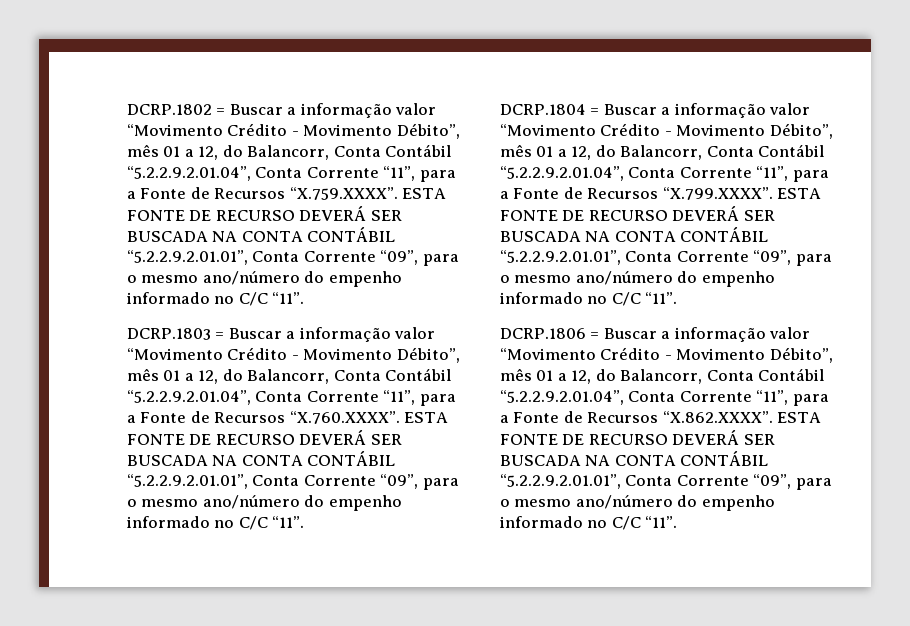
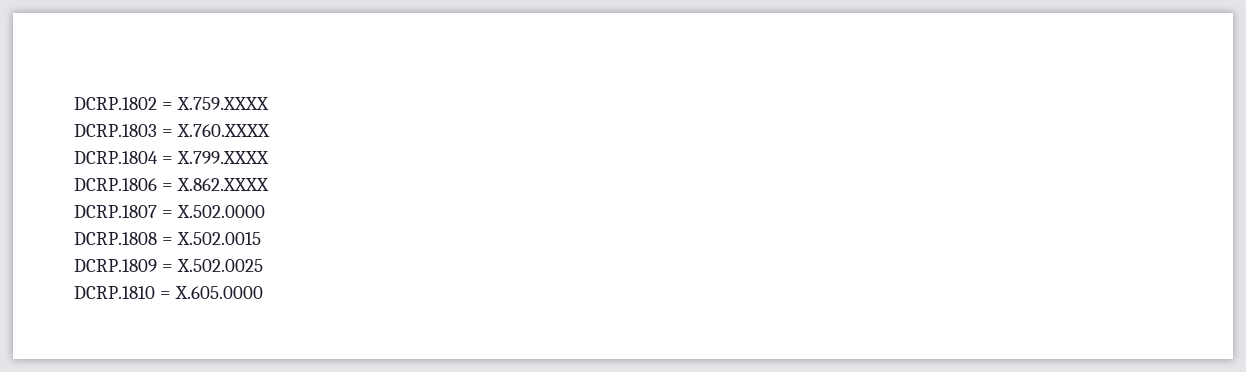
[229,103,437,118] [127,123,460,139] [127,144,452,160] [127,166,456,182] [127,187,447,200] [127,206,402,221] [127,227,396,242] [127,250,459,266] [127,271,402,287] [127,292,305,306] [127,327,436,342] [127,347,460,363] [127,368,452,384] [127,390,456,406] [127,411,449,424] [127,430,402,445] [127,451,396,466] [127,474,459,490] [127,495,402,511] [127,516,305,530] [500,103,811,118] [500,123,833,139] [500,144,825,160] [500,166,829,182] [500,187,822,200] [500,206,775,221] [500,227,769,242] [500,250,832,266] [500,271,775,287] [500,292,678,306] [500,327,811,342] [500,347,833,363] [500,368,825,384] [500,390,829,406] [500,411,822,423] [500,430,775,445] [500,451,769,466] [500,474,832,490] [500,495,775,511] [500,516,678,530] Buscar a informação valor “Movimento Crédito - Movimento Débito”, mês 01 a 12, do Balancorr, Conta Contábil “5.2.2.9.2.01.04”, Conta Corrente “11”, para a Fonte de Recursos “X.759.XXXX”. ESTA FONTE DE RECURSO DEVERÁ SER BUSCADA NA CONTA CONTÁBIL “5.2.2.9.2.01.01”, Conta Corrente “09”, para o mesmo ano/número do empenho informado no C/C “11”. // DCRP.1803 = Buscar a informação valor “Movimento Crédito - Movimento Débito”, mês 01 a 12, do Balancorr, Conta Contábil “5.2.2.9.2.01.04”, Conta Corrente “11”, para a Fonte de Recursos “X.760.XXXX”. ESTA FONTE DE RECURSO DEVERÁ SER BUSCADA NA CONTA CONTÁBIL “5.2.2.9.2.01.01”, Conta Corrente “09”, para o mesmo ano/número do empenho informado no C/C “11”. // DCRP.1804 = Buscar a informação valor “Movimento Crédito - Movimento Débito”, mês 01 a 12, do Balancorr, Conta Contábil “5.2.2.9.2.01.04”, Conta Corrente “11”, para a Fonte de Recursos “X.799.XXXX”. ESTA FONTE DE RECURSO DEVERÁ SER BUSCADA NA CONTA CONTÁBIL “5.2.2.9.2.01.01”, Conta Corrente “09”, para o mesmo ano/número do empenho informado no C/C “11”. // DCRP.1806 = Buscar a informação valor “Movimento Crédito - Movimento Débito”, mês 01 a 12, do Balancorr, Conta Contábil “5.2.2.9.2.01.04”, Conta Corrente “11”, para a Fonte de Recursos “X.862.XXXX”. ESTA FONTE DE RECURSO DEVERÁ SER BUSCADA NA CONTA CONTÁBIL “5.2.2.9.2.01.01”, Conta Corrente “09”, para o mesmo ano/número do empenho informado no C/C “11”. -> [177,97,270,110] [74,124,271,137] [74,151,270,164] [74,178,270,191] [74,205,266,218] [74,232,262,245] [74,259,264,272] [74,286,264,299] X.759.XXXX // DCRP.1803 = X.760.XXXX // DCRP.1804 = X.799.XXXX // DCRP.1806 = X.862.XXXX // DCRP.1807 = X.502.0000 // DCRP.1808 = X.502.0015 // DCRP.1809 = X.502.0025 // DCRP.1810 = X.605.0000

